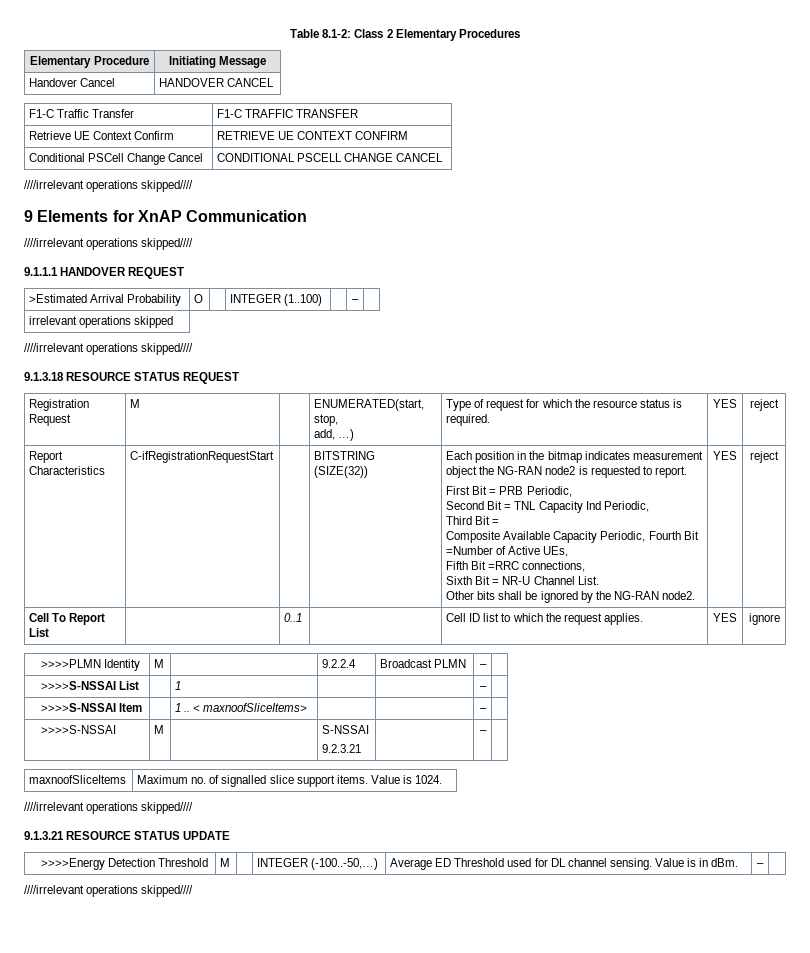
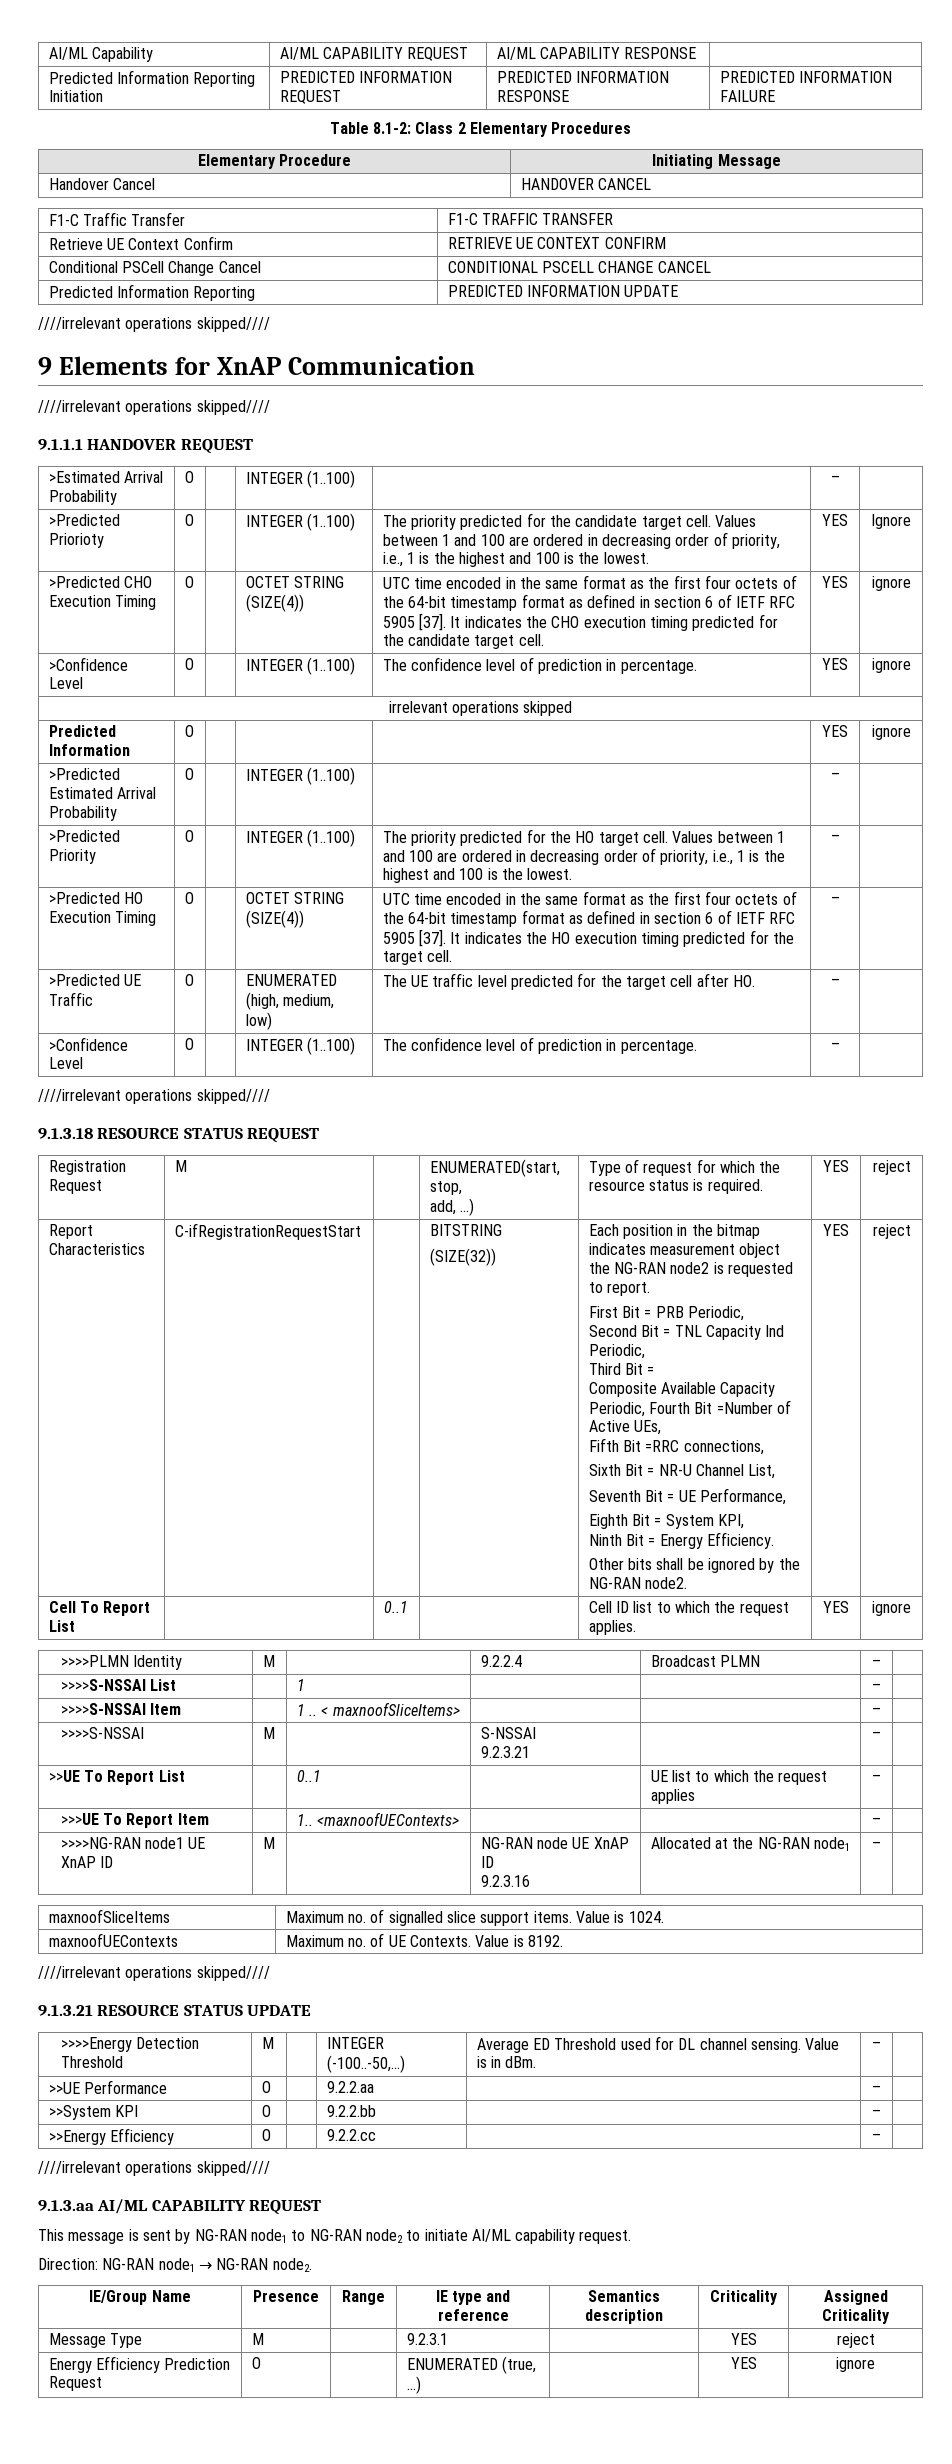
(290, 33) none -> [48,47,154,62] [279,47,469,61] [496,47,697,60] [48,70,256,87] [48,90,103,102] [279,71,453,83] [279,90,341,104] [496,71,670,83] [496,90,569,102] [719,71,893,83] [719,90,775,102] AI/ML Capability | AI/ML CAPABILITY REQUEST | AI/ML CAPABILITY RESPONSE | // Predicted Information Reporting Initiation | PREDICTED INFORMATION REQUEST | PREDICTED INFORMATION RESPONSE | PREDICTED INFORMATION FAILURE //
(444, 157) none -> [48,284,256,301] [447,285,679,297] // Predicted Information Reporting | PREDICTED INFORMATION UPDATE
[29,316,174,328] irrelevant operations skipped -> [48,514,120,526] [48,533,104,548] [184,514,194,526] [245,513,356,531] [382,513,757,530] [382,532,781,549] [382,552,649,567] [822,514,848,526] [871,514,911,529] [48,576,153,588] [48,595,157,610] [184,576,194,588] [245,576,345,588] [245,594,304,612] [382,575,797,589] [382,594,796,611] [382,613,778,631] [382,634,544,649] [822,576,848,588] [871,576,911,591] [48,657,128,671] [48,677,83,689] [184,658,194,670] [245,657,356,675] [382,657,697,674] [822,658,848,670] [871,658,911,673] [388,701,573,716] [48,725,116,737] [48,744,130,756] [184,725,194,737] [822,725,848,737] [871,725,911,740] [48,768,120,780] [48,787,157,799] [48,806,117,821] [184,768,194,780] [245,767,356,785] [830,772,840,780] [48,830,120,842] [48,849,96,864] [184,830,194,842] [245,829,356,847] [382,829,786,846] [382,848,785,865] [382,868,573,883] [830,834,840,842] [48,892,144,904] [48,911,157,926] [184,892,194,904] [245,892,345,904] [245,910,304,928] [382,891,797,905] [382,910,796,927] [382,929,795,947] [382,950,453,965] [830,896,840,904] [48,974,142,986] [48,992,93,1006] [184,974,194,986] [245,974,337,986] [245,992,335,1010] [245,1012,272,1030] [382,973,756,990] [830,978,840,986] [48,1037,128,1051] [48,1057,83,1069] [184,1038,194,1050] [245,1037,356,1055] [382,1037,697,1054] [830,1042,840,1050] >Predicted Priorioty | O | | INTEGER (1..100) | The priority predicted for the candidate target cell. Values between 1 and 100 are ordered in decreasing order of priority, i.e., 1 is the highest and 100 is the lowest. | YES | Ignore // >Predicted CHO Execution Timing | O | | OCTET STRING (SIZE(4)) | UTC time encoded in the same format as the first four octets of the 64-bit timestamp format as defined in section 6 of IETF RFC 5905 [37]. It indicates the CHO execution timing predicted for the candidate target cell. | YES | ignore // >Confidence Level | O | | INTEGER (1..100) | The confidence level of prediction in percentage. | YES | ignore // irrelevant operations skipped // Predicted Information | O | | | | YES | ignore // >Predicted Estimated Arrival Probability | O | | INTEGER (1..100) | | – | // >Predicted Priority | O | | INTEGER (1..100) | The priority predicted for the HO target cell. Values between 1 and 100 are ordered in decreasing order of priority, i.e., 1 is the highest and 100 is the lowest. | – | // >Predicted HO Execution Timing | O | | OCTET STRING (SIZE(4)) | UTC time encoded in the same format as the first four octets of the 64-bit timestamp format as defined in section 6 of IETF RFC 5905 [37]. It indicates the HO execution timing predicted for the target cell. | – | // >Predicted UE Traffic | O | | ENUMERATED (high, medium, low) | The UE traffic level predicted for the target cell after HO. | – | // >Confidence Level | O | | INTEGER (1..100) | The confidence level of prediction in percentage. | – |
[577,576,599,585] List. -> [748,1464,776,1479] [588,1488,787,1505] [588,1514,745,1529] [588,1532,775,1549] List, // Seventh Bit = UE Performance, // Eighth Bit = System KPI, // Ninth Bit = Energy Efficiency.
(487, 732) none -> [48,1770,185,1785] [296,1770,321,1782] [650,1770,828,1785] [650,1789,695,1804] [872,1774,881,1782] [60,1813,209,1828] [296,1812,460,1826] [872,1817,881,1825] [60,1837,206,1849] [60,1856,114,1868] [262,1837,275,1849] [480,1837,629,1849] [480,1856,494,1868] [480,1875,530,1887] [650,1837,851,1851] [872,1841,881,1849] // >>UE To Report List | | 0..1 | | UE list to which the request applies | – | // >>>UE To Report Item | | 1.. <maxnoofUEContexts> | | | – | // >>>>NG-RAN node1 UE XnAP ID | M | | NG-RAN node UE XnAP ID // 9.2.3.16 | Allocated at the NG-RAN node1 | – |
(443, 779) none -> [48,1933,178,1947] [285,1933,564,1947] // maxnoofUEContexts | Maximum no. of UE Contexts. Value is 8192.
[24,885,194,897] // ////irrelevant operations skipped//// -> [48,2080,168,2094] [261,2081,271,2093] [326,2081,374,2093] [872,2085,881,2093] [48,2105,139,2120] [261,2105,271,2117] [326,2105,376,2117] [872,2109,881,2117] [48,2128,175,2145] [261,2129,271,2141] [326,2129,376,2141] [872,2133,881,2141] [38,2161,270,2176] [38,2199,322,2215] [38,2229,632,2244] [38,2258,312,2272] [89,2290,191,2305] [253,2290,319,2302] [342,2290,385,2305] [435,2290,511,2305] [437,2309,509,2321] [588,2290,660,2302] [585,2309,663,2324] [710,2290,778,2305] [823,2290,888,2305] [822,2309,890,2324] [48,2333,143,2348] [251,2333,264,2345] [406,2333,448,2345] [730,2333,757,2345] [836,2333,875,2348] [48,2356,231,2373] [48,2376,102,2391] [251,2357,261,2369] [406,2356,537,2374] [406,2376,421,2394] [730,2357,757,2369] [836,2357,875,2372] // >>UE Performance | O | | 9.2.2.aa | | – | // >>System KPI | O | | 9.2.2.bb | | – | // >>Energy Efficiency | O | | 9.2.2.cc | | – | // ////irrelevant operations skipped//// // 9.1.3.aa AI/ML CAPABILITY REQUEST // This message is sent by NG-RAN node1 to NG-RAN node2 to initiate AI/ML capability request. // Direction: NG-RAN node1 → NG-RAN node2. // IE/Group Name | Presence | Range | IE type and reference | Semantics description | Criticality | Assigned Criticality // Message Type | M | | 9.2.3.1 | | YES | reject // Energy Efficiency Prediction Request | O | | ENUMERATED (true, …) | | YES | ignore

